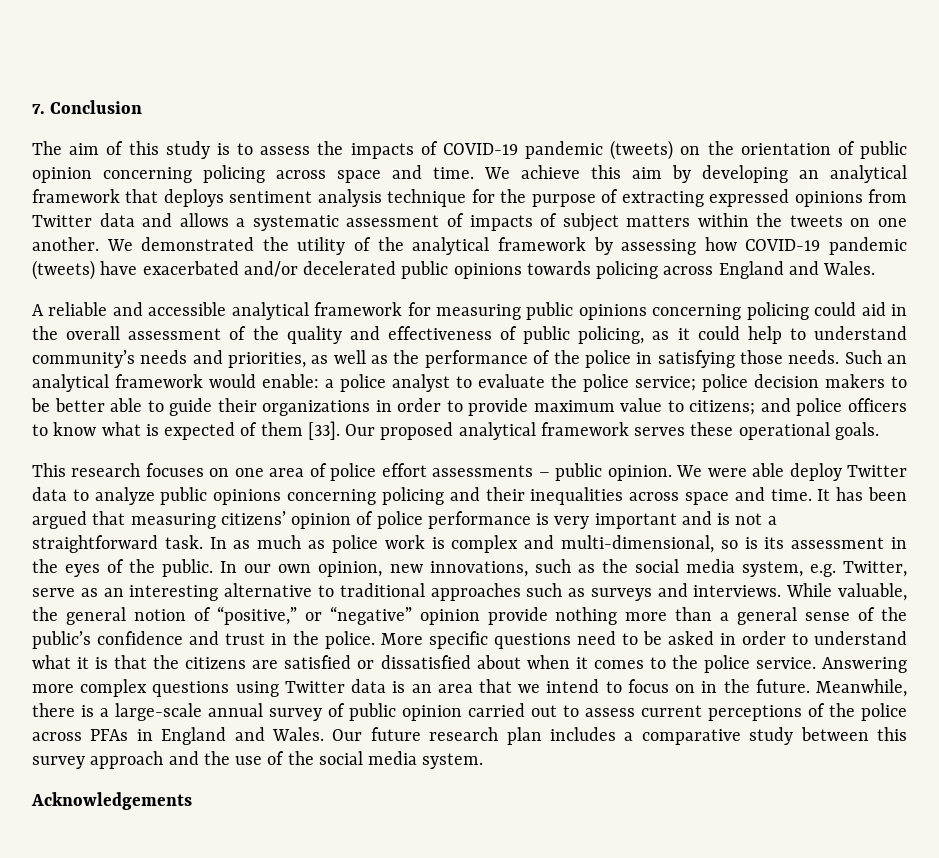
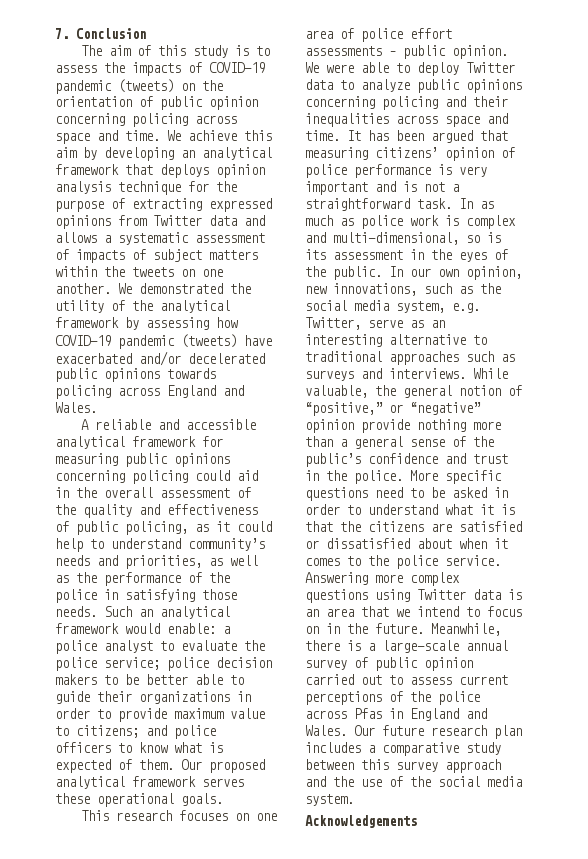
[229,191,313,203] sentiment -> [216,164,265,178] opinion
[260,421,340,440] them [33]. -> [139,759,174,770] them.
(785, 470) none -> [396,63,410,73] to
[90,729,129,741] PFAs -> [354,708,382,719] Pfas

